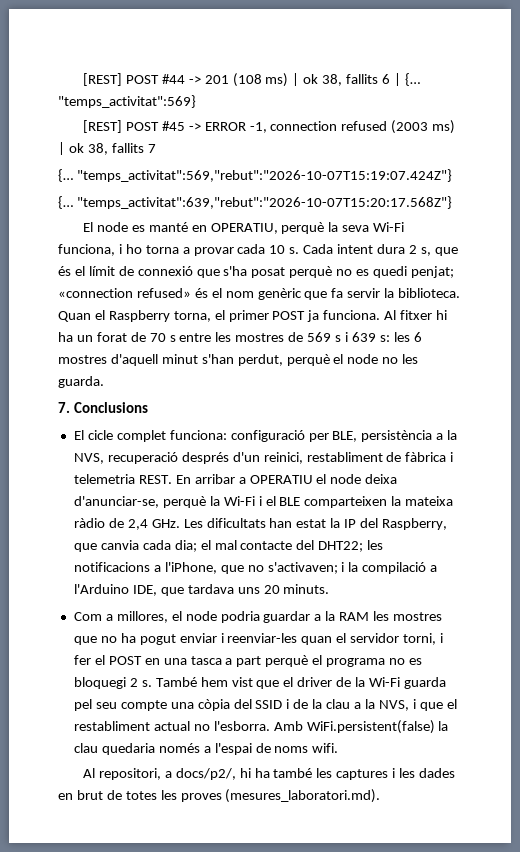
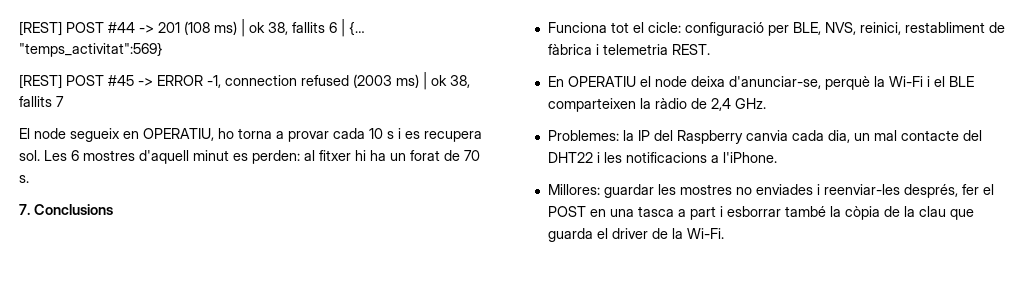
[58,169,452,182] [58,196,452,209] [82,222,405,234] [58,244,122,256] {… "temps_activitat":569,"rebut":"2026-10-07T15:19:07.424Z"} // {… "temps_activitat":639,"rebut":"2026-10-07T15:20:17.568Z"} // El node es manté en OPERATIU, perquè la seva Wi-Fi funciona, i -> [19,128,214,142] El node segueix en OPERATIU,
[289,244,458,256] [58,266,454,278] [58,288,461,300] [58,310,397,322] s. Cada intent dura 2 s, que és el límit de connexió que s'ha posat perquè no es quedi penjat; «connection refused» és el nom genèric que fa servir la biblioteca. Quan el Raspberry torna, el primer POST ja funciona. Al -> [387,128,482,142] [19,150,315,164] s i es recupera sol. Les 6 mostres d'aquell minut es perden: al
[169,332,422,342] [58,354,419,366] [58,376,104,388] [58,402,148,413] [73,430,458,442] [73,452,260,464] s entre les mostres de 569 s i 639 s: les 6 mostres d'aquell minut s'han perdut, perquè el node no les guarda. // 7. Conclusions // El cicle complet funciona: configuració per BLE, persistència a la NVS, recuperació després d'un -> [19,175,29,183] [19,204,113,215] [547,22,856,36] s. // 7. Conclusions // Funciona tot el cicle: configuració per BLE, NVS,
[175,474,246,484] En arribar a -> [547,76,564,87] // En
[405,496,454,506] mateixa -> (651, 103) none
[183,518,448,530] [73,540,211,552] Les dificultats han estat la IP del Raspberry, que canvia cada dia; el -> [547,130,870,144] // Problemes: la IP del Raspberry canvia cada dia, un
[318,541,364,552] DHT22; -> [547,152,600,163] DHT22 i
[164,562,438,574] [73,584,330,596] [73,611,443,623] [73,633,444,645] l'iPhone, que no s'activaven; i la compilació a l'Arduino IDE, que tardava uns 20 minuts. // Com a millores, el node podria guardar a la RAM les mostres que no ha pogut enviar i reenviar-les quan el servidor torni, i -> [722,152,777,163] [547,184,958,198] l'iPhone. // Millores: guardar les mostres no enviades i reenviar-les després,
[265,655,422,667] [73,677,446,689] [73,699,457,711] [73,720,449,734] [73,743,339,755] [82,768,456,780] [58,789,381,803] perquè el programa no es bloquegi 2 s. També hem vist que el driver de la Wi-Fi guarda pel seu compte una còpia del SSID i de la clau a la NVS, i que el restabliment actual no l'esborra. Amb WiFi.persistent(false) la clau quedaria només a l'espai de noms wifi. // Al repositori, a docs/p2/, hi ha també les captures i les dades en brut de totes les proves (mesures_laboratori.md). -> [719,206,974,220] [547,228,724,242] i esborrar també la còpia de la clau que guarda el driver de la Wi-Fi.

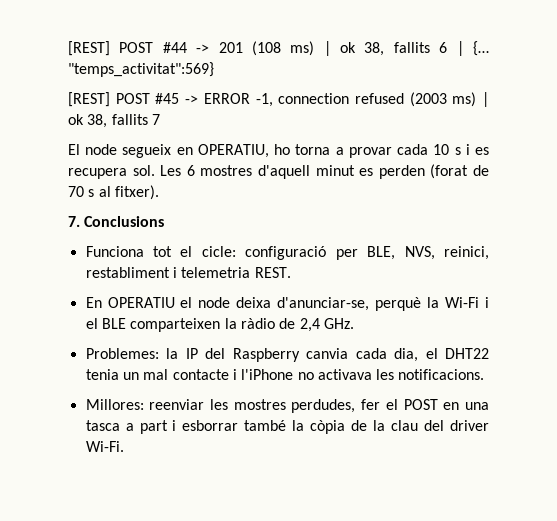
[252,150,480,164] [19,175,29,183] perden: al fitxer hi ha un forat de 70 s. -> [378,164,490,179] [68,185,159,200] perden (forat de 70 s al fitxer).
[988,22,1005,33] [547,44,592,55] de fàbrica -> (170, 272) none
[853,130,982,141] [547,152,777,163] un mal contacte del DHT22 i les notificacions a l'iPhone. -> [425,348,489,359] [85,369,485,380] el DHT22 tenia un mal contacte i l'iPhone no activava les notificacions.
[603,184,654,198] guardar -> [149,399,205,410] reenviar
[735,184,958,198] no enviades i reenviar-les després, -> [291,399,356,413] perdudes,
[949,209,974,220] [547,228,683,242] que guarda el driver de la -> [424,420,489,431] del driver

